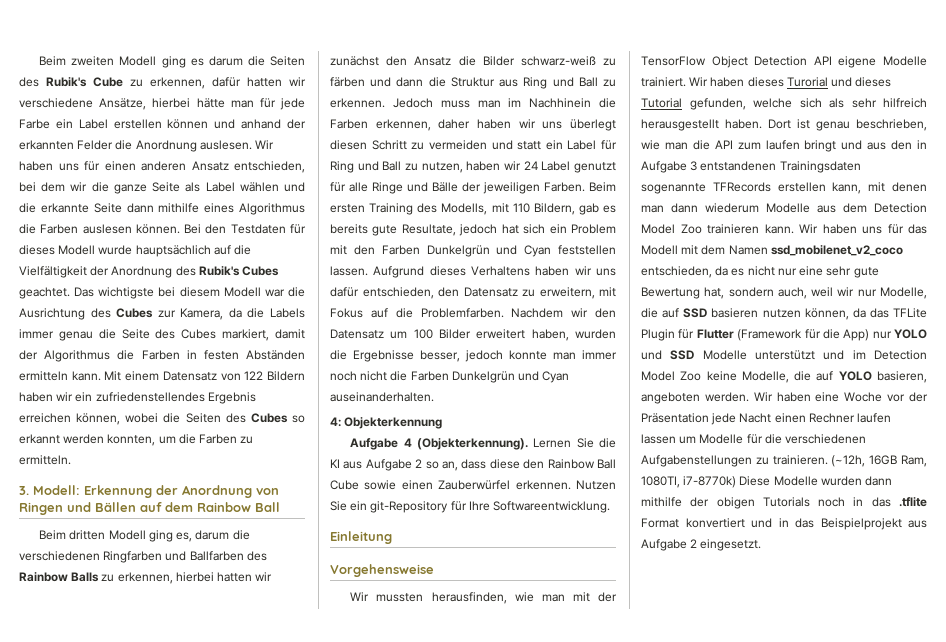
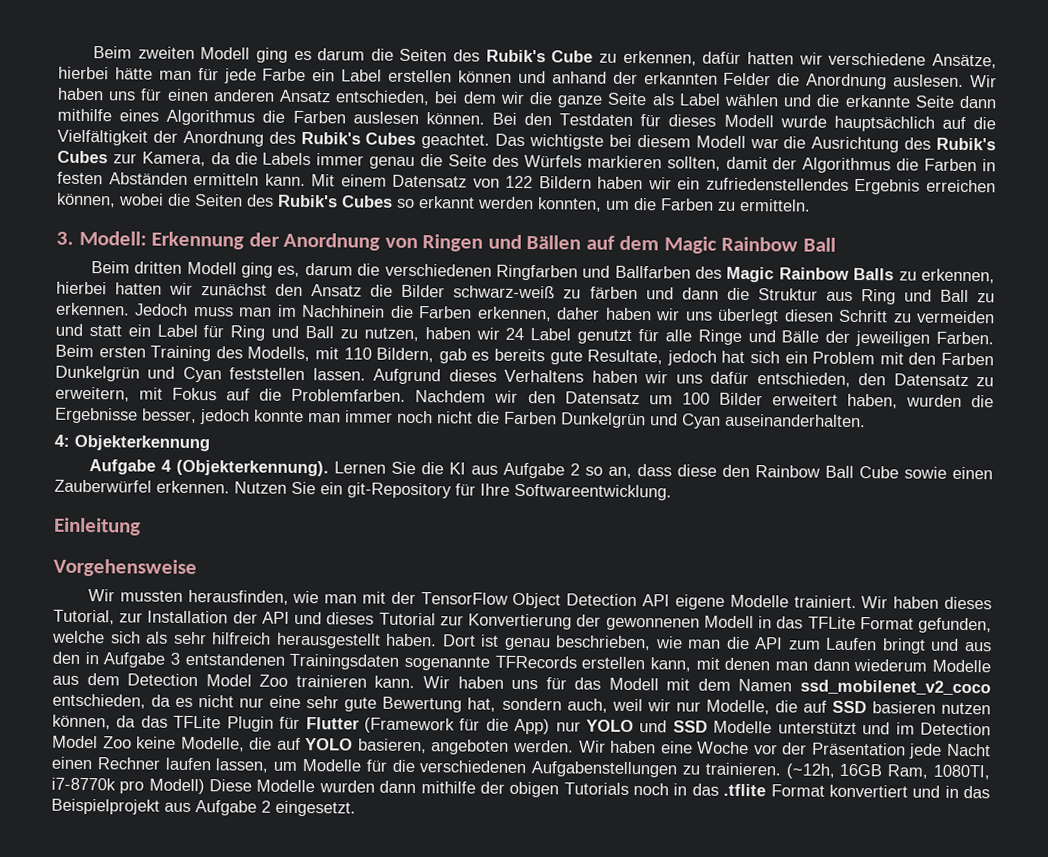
(111, 313) none -> [936,137,996,151] Rubik's
[181,329,270,341] Cubes markiert, -> [523,154,721,171] Würfels markieren sollten,
(246, 418) none -> [278,194,338,208] Rubik's
(193, 507) none -> [663,236,717,254] Magic
(267, 556) none -> [726,266,775,283] Magic
[786,77,892,87] [641,98,682,108] Turorial und dieses Tutorial -> [53,609,914,631] Tutorial, zur Installation der API und dieses Tutorial zur Konvertierung der gewonnenen Modell in das TFLite Format
[765,140,800,150] laufen -> [826,637,878,651] Laufen
[641,434,676,444] lassen -> [215,758,269,773] lassen,
[683,476,737,488] i7-8770k) -> [51,777,205,795] i7-8770k pro Modell)

